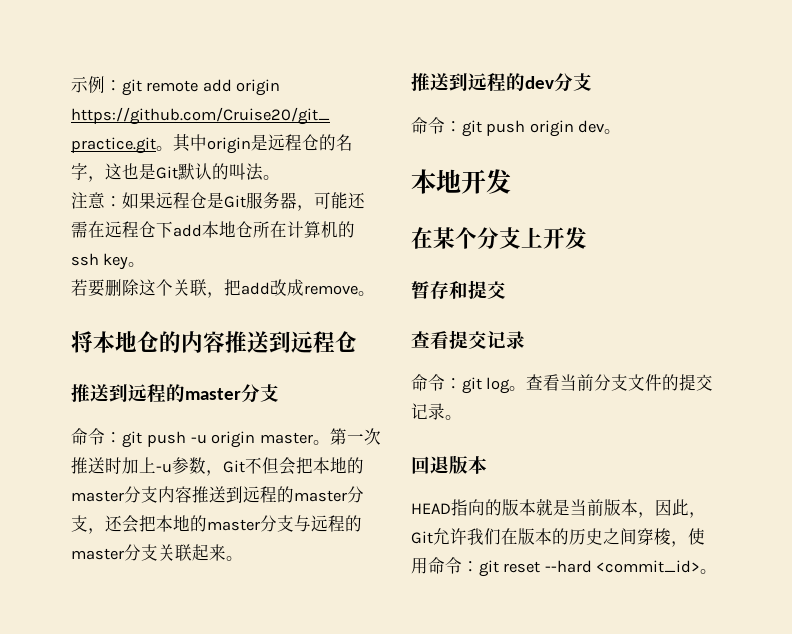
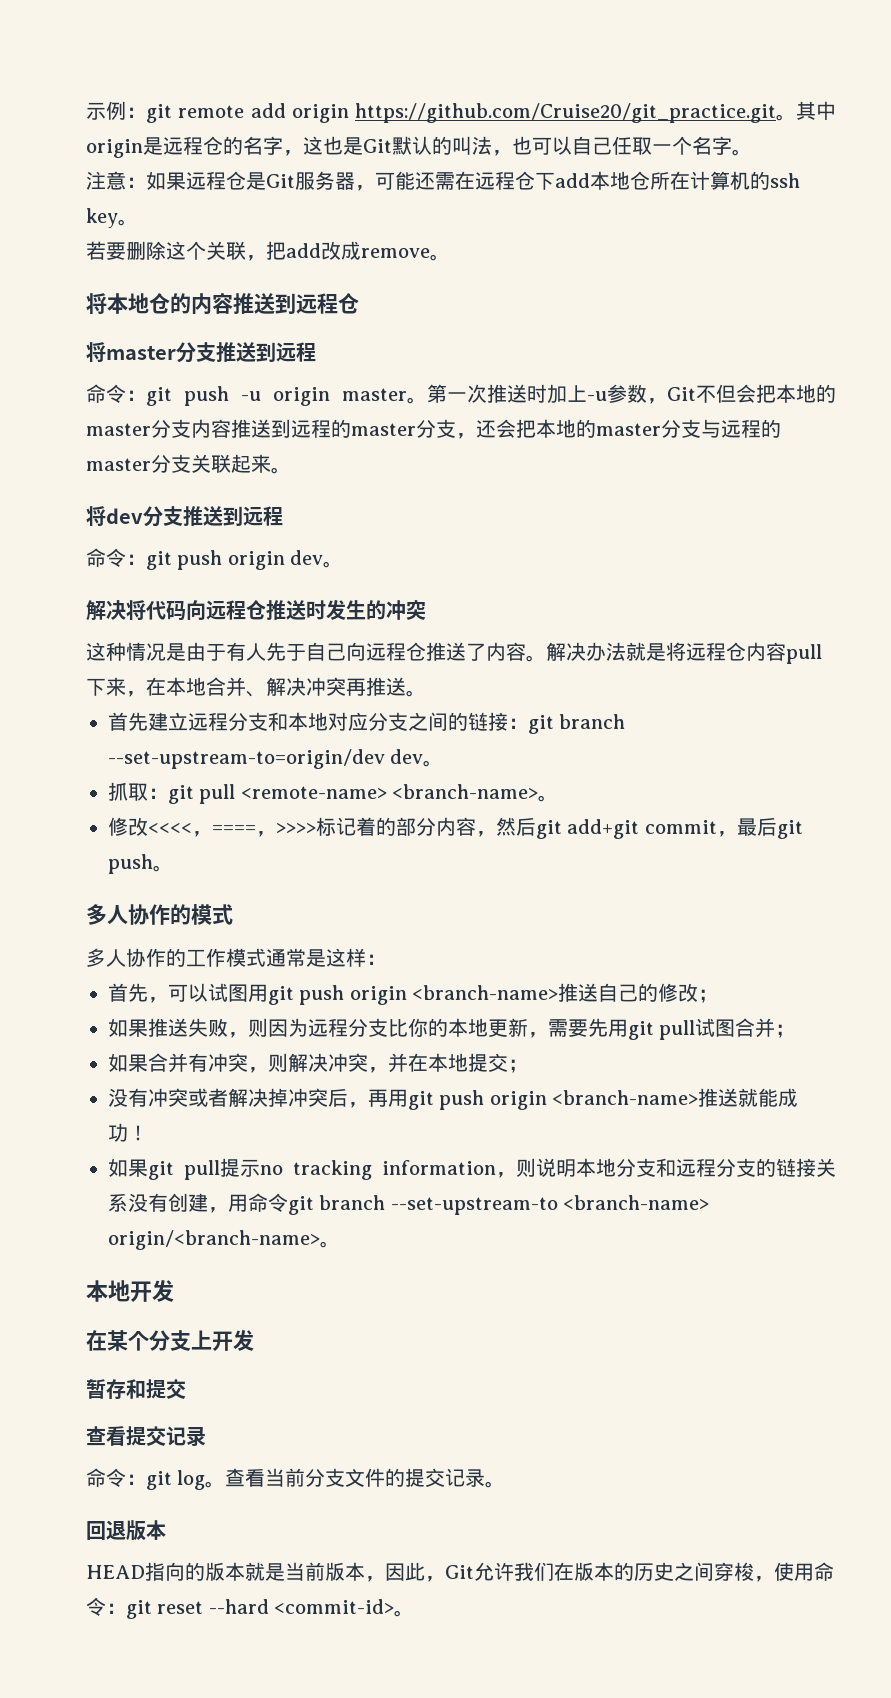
(263, 172) none -> [492,136,732,156] ，也可以自己任取一个名字
[71,384,279,403] 推送到远程的master分支 -> [86,342,316,363] 将master分支推送到远程
[411,73,592,92] 推送到远程的dev分支 -> [86,506,283,527] 将dev分支推送到远程
(622, 131) none -> [86,600,426,621] [86,642,822,664] [86,677,426,697] [108,712,626,734] [108,749,444,769] [108,782,559,804] [108,817,803,839] [108,854,173,874] [86,904,233,925] [86,948,386,967] [108,983,719,1005] [108,1018,796,1040] [108,1053,528,1073] [108,1088,799,1110] [108,1123,148,1142] [108,1158,836,1180] [108,1193,710,1215] [108,1230,340,1250] // 解决将代码向远程仓推送时发生的冲突 // 这种情况是由于有人先于自己向远程仓推送了内容。解决办法就是将远程仓内容pull下来，在本地合并、解决冲突再推送。 // 首先建立远程分支和本地对应分支之间的链接：git branch --set-upstream-to=origin/dev dev。 // 抓取：git pull <remote-name> <branch-name>。 // 修改<<<<，====，>>>>标记着的部分内容，然后git add+git commit，最后git push。 // 多人协作的模式 // 多人协作的工作模式通常是这样： // 首先，可以试图用git push origin <branch-name>推送自己的修改； // 如果推送失败，则因为远程分支比你的本地更新，需要先用git pull试图合并； // 如果合并有冲突，则解决冲突，并在本地提交； // 没有冲突或者解决掉冲突后，再用git push origin <branch-name>推送就能成功！ // 如果git pull提示no tracking information，则说明本地分支和远程分支的链接关系没有创建，用命令git branch --set-upstream-to <branch-name> origin/<branch-name>。
[596,560,701,573] <commit_id> -> [274,1599,395,1614] <commit-id>

